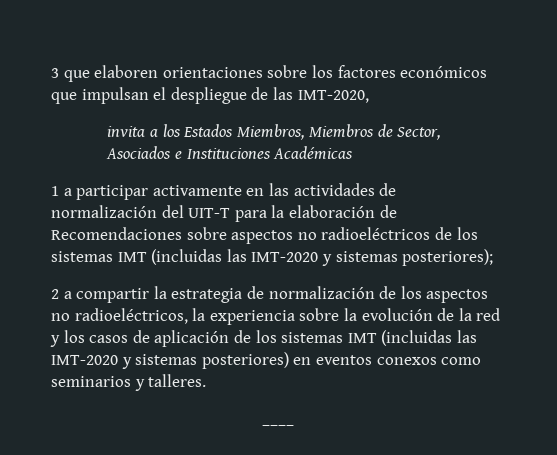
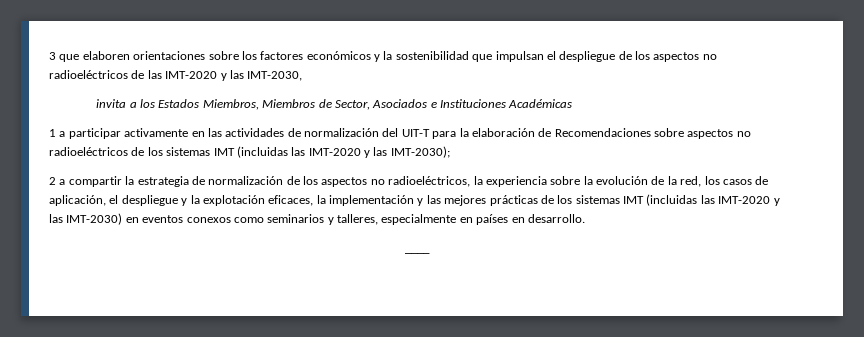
(488, 72) none -> [374,51,469,62] y la sostenibilidad
[272,87,369,103] las IMT-2020, -> [635,51,717,62] [49,70,303,81] los aspectos no radioeléctricos de las IMT-2020 y las IMT-2030,
[335,249,494,266] sistemas posteriores); -> [373,146,450,158] las IMT-2030);
[476,308,501,321] [50,335,60,347] red y -> [680,176,702,187] red,
[154,330,477,347] [51,352,289,369] aplicación de los sistemas IMT (incluidas las IMT-2020 y sistemas posteriores) -> [49,194,780,206] [49,213,123,225] aplicación, el despliegue y la explotación eficaces, la implementación y las mejores prácticas de los sistemas IMT (incluidas las IMT-2020 y las IMT-2030)
[148,374,207,387] talleres. -> [337,214,585,225] talleres, especialmente en países en desarrollo.

